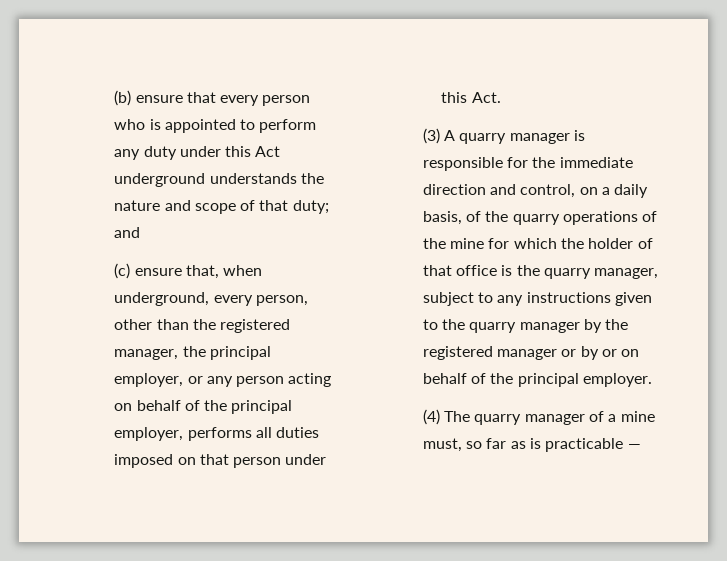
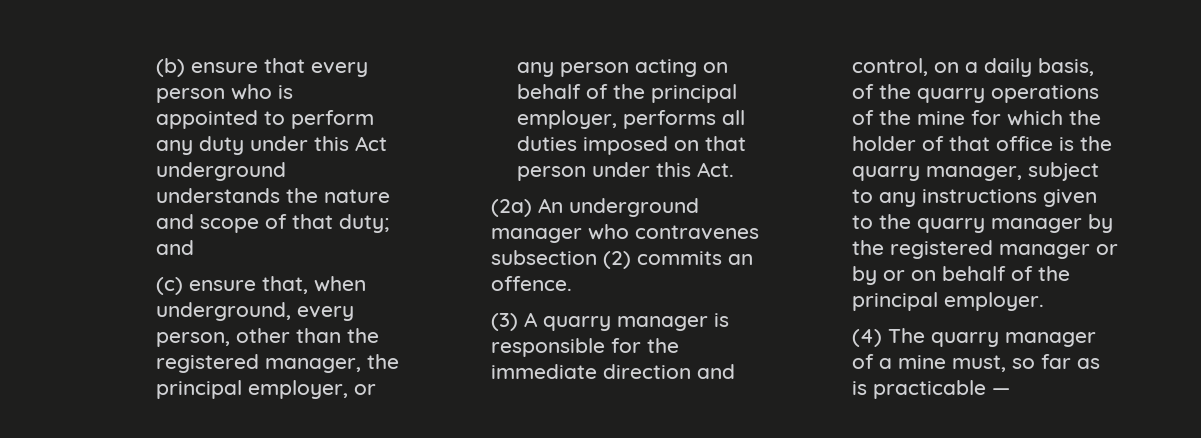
(501, 97) none -> [491,198,700,217] [491,224,760,243] [491,250,754,269] [491,276,573,291] // (2a) An underground manager who contravenes subsection (2) commits an offence.

